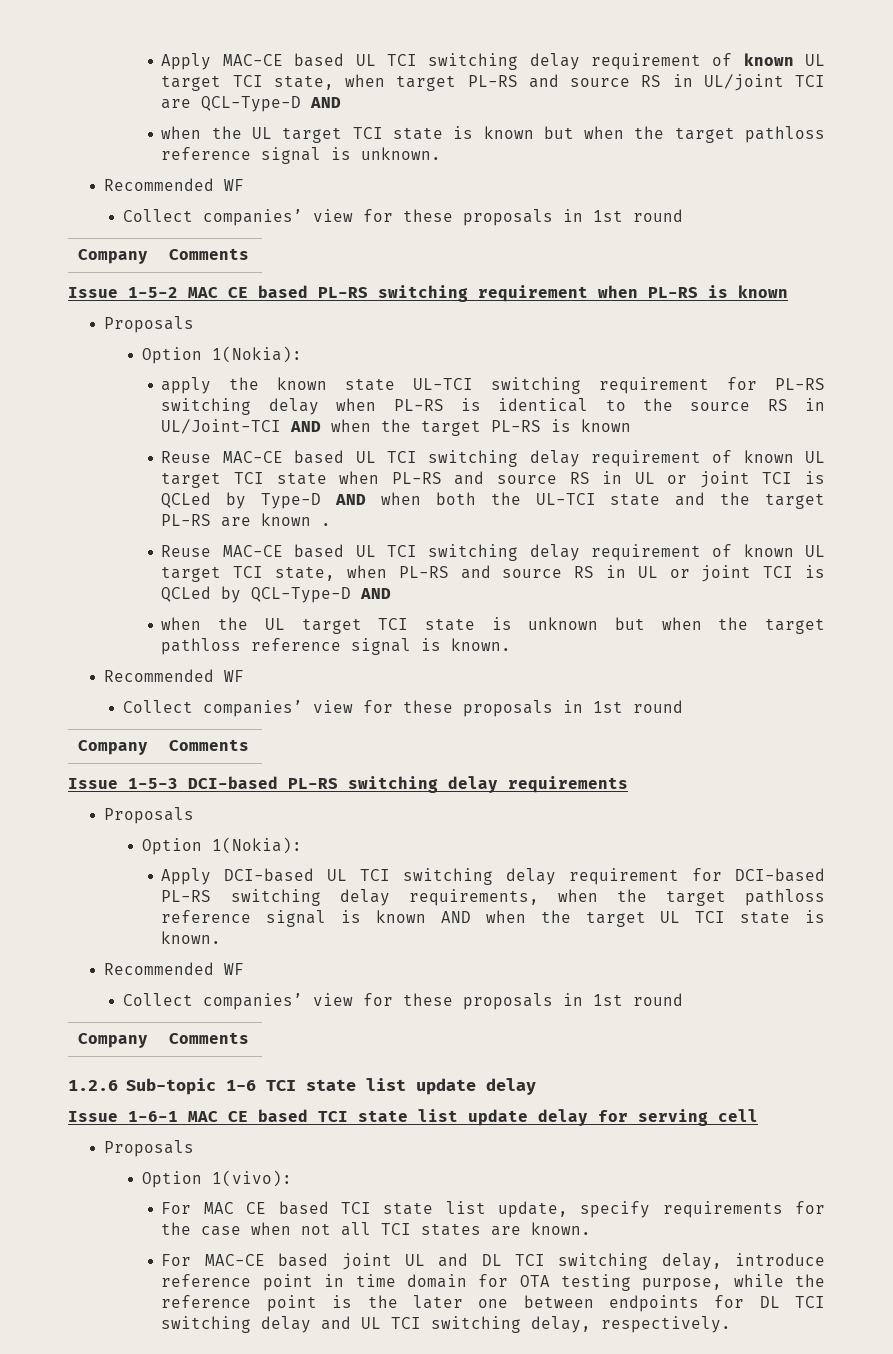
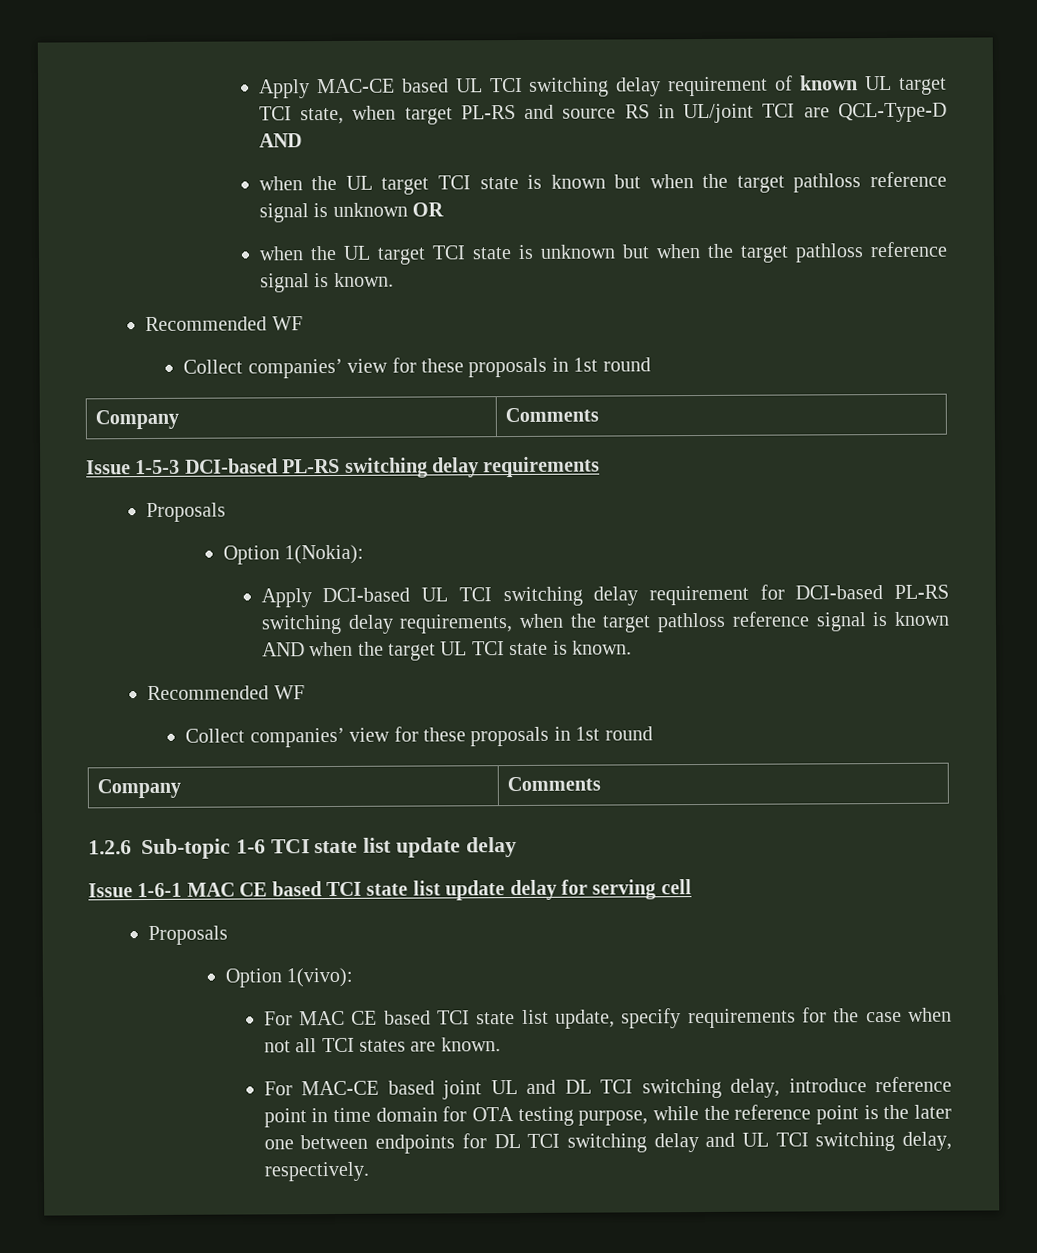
[361,147,442,160] [104,178,245,191] [123,209,684,226] [78,249,149,264] [169,248,250,260] [68,285,788,302] [104,316,195,333] [142,346,303,364] [161,377,825,394] [161,398,825,415] [161,419,632,436] [161,450,825,467] [161,471,825,488] [161,492,825,509] [161,513,332,527] [161,544,825,561] [161,565,825,582] [161,586,392,603] unknown. // Recommended WF // Collect companies’ view for these proposals in 1st round // Company | Comments // Issue 1-5-2 MAC CE based PL-RS switching requirement when PL-RS is known // Proposals // Option 1(Nokia): // apply the known state UL-TCI switching requirement for PL-RS switching delay when PL-RS is identical to the source RS in UL/Joint-TCI AND when the target PL-RS is known // Reuse MAC-CE based UL TCI switching delay requirement of known UL target TCI state when PL-RS and source RS in UL or joint TCI is QCLed by Type-D AND when both the UL-TCI state and the target PL-RS are known . // Reuse MAC-CE based UL TCI switching delay requirement of known UL target TCI state, when PL-RS and source RS in UL or joint TCI is QCLed by QCL-Type-D AND -> [332,202,445,217] unknown OR

